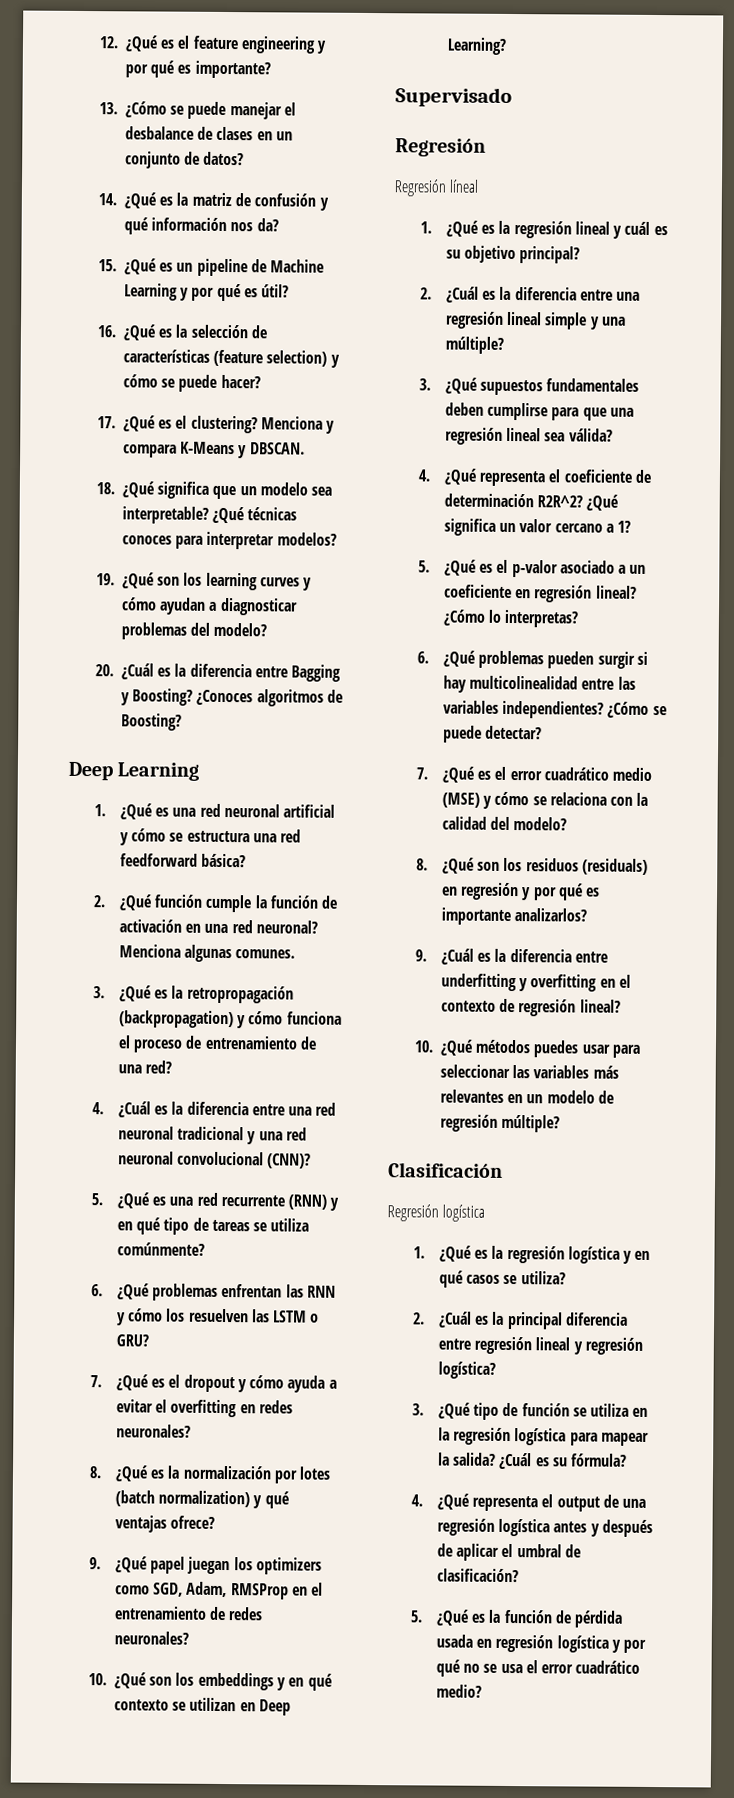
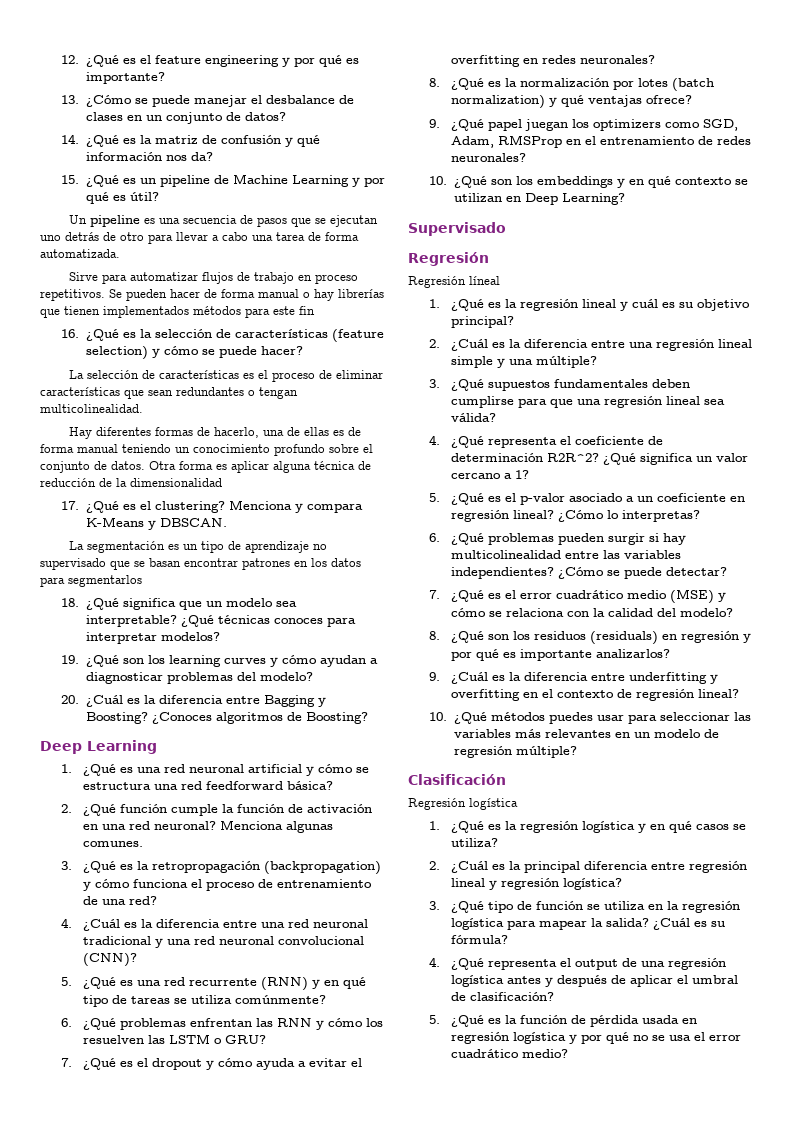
(290, 291) none -> [69,215,379,227] [40,232,359,244] [40,249,120,258] [69,272,359,284] [40,289,384,301] [40,306,315,318] // Un pipeline es una secuencia de pasos que se ejecutan uno detrás de otro para llevar a cabo una tarea de forma automatizada. // Sirve para automatizar flujos de trabajo en proceso repetitivos. Se pueden hacer de forma manual o hay librerías que tienen implementados métodos para este fin
(261, 381) none -> [69,370,384,382] [40,387,298,399] [40,404,143,413] [69,427,362,439] [40,444,373,456] [40,461,371,473] [40,478,222,487] // La selección de características es el proceso de eliminar características que sean redundantes o tengan multicolinealidad. // Hay diferentes formas de hacerlo, una de ellas es de forma manual teniendo un conocimiento profundo sobre el conjunto de datos. Otra forma es aplicar alguna técnica de reducción de la dimensionalidad
(305, 448) none -> [69,541,328,553] [40,558,361,570] [40,575,142,587] // La segmentación es un tipo de aprendizaje no supervisado que se basan encontrar patrones en los datos para segmentarlos

